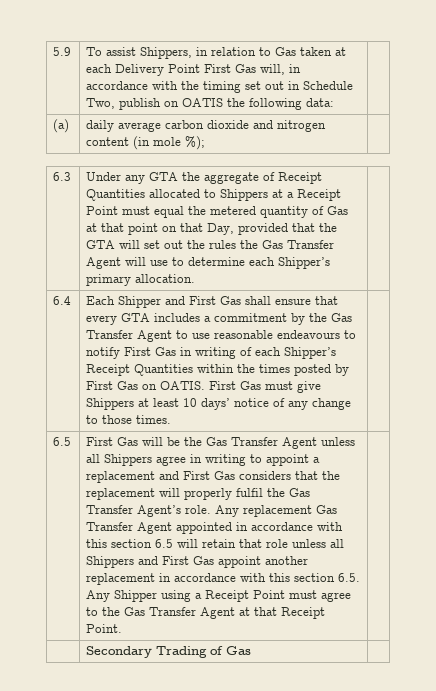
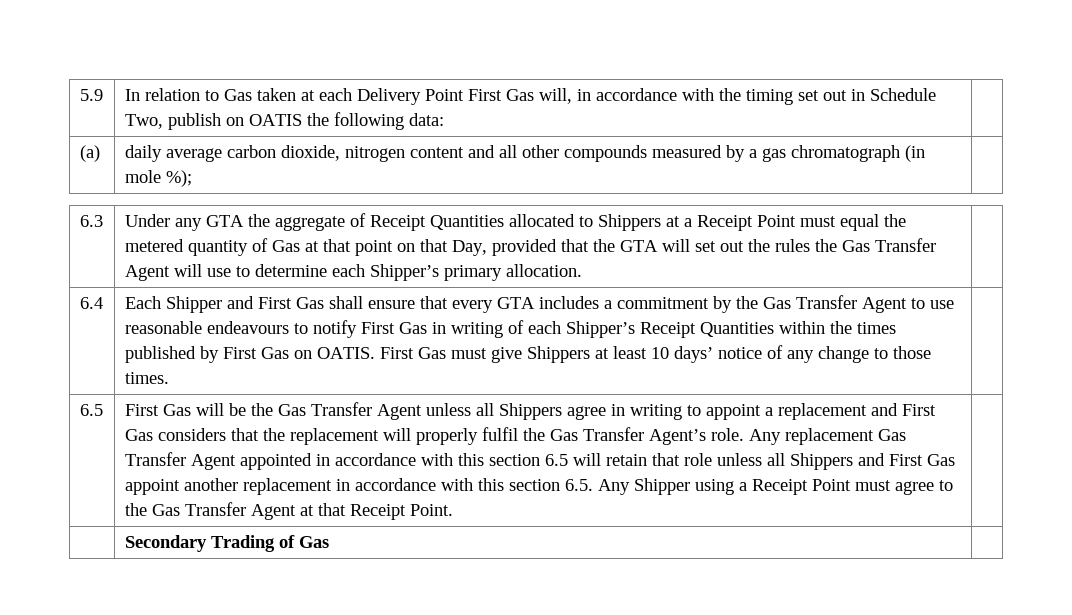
[86,47,209,59] To assist Shippers, in -> [124,89,140,101] In
[207,120,327,132] [86,137,130,146] dioxide and nitrogen content -> [280,145,900,162] dioxide, nitrogen content and all other compounds measured by a gas chromatograph
[294,364,332,376] posted -> [124,346,196,363] published

